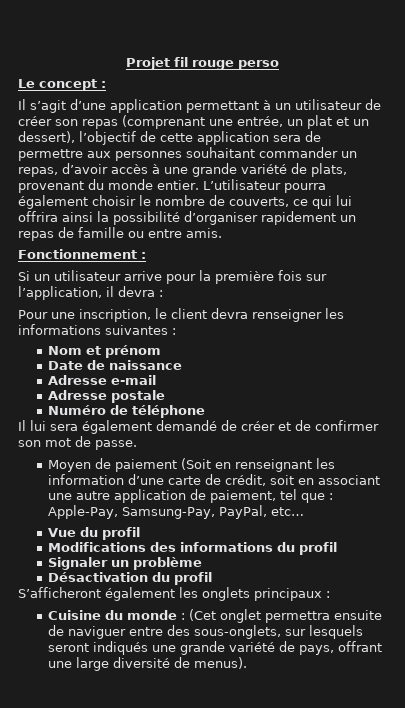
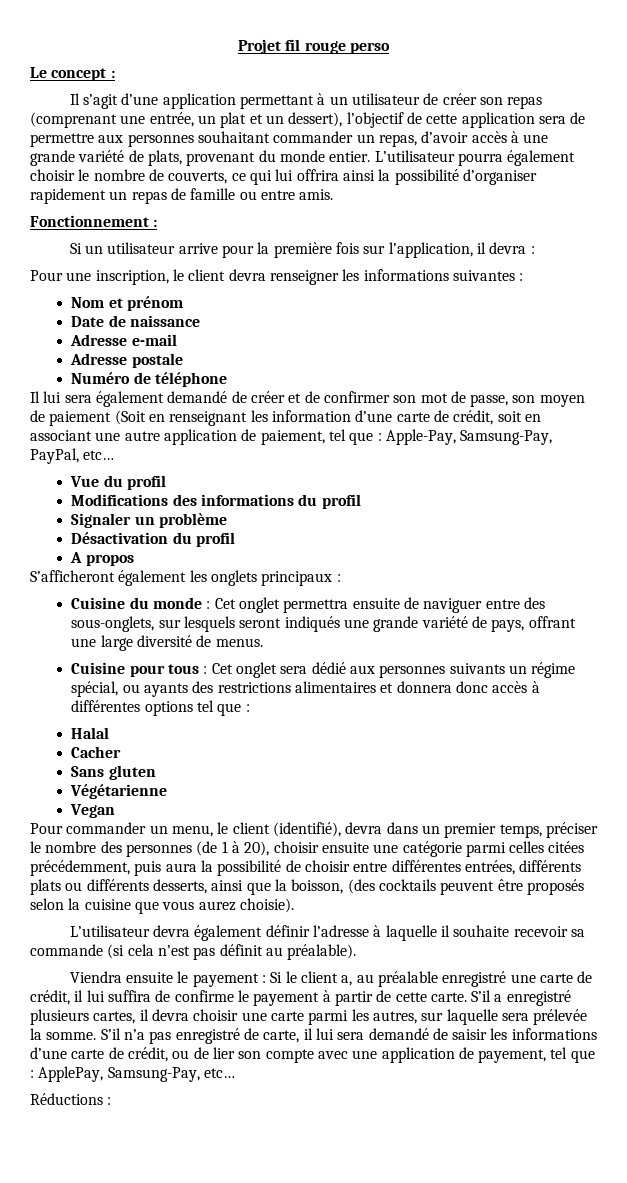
[95,440,137,450] [48,460,92,472] passe. // Moyen -> [470,394,585,407] passe, son moyen
(213, 578) none -> [70,552,134,566] // A propos
[189,609,217,621] (Cet -> [214,598,236,609] Cet
[194,657,248,669] menus). -> [215,638,263,647] [71,662,576,678] [71,681,540,697] [71,700,250,716] [71,727,110,739] [71,746,122,758] [71,765,156,780] [70,784,168,799] [70,804,116,818] [30,822,598,838] [30,841,585,857] [30,860,582,876] [30,879,584,895] [30,898,294,914] [69,925,585,941] [30,944,357,960] [69,971,593,987] [30,990,571,1006] [30,1009,588,1025] [30,1028,597,1044] [30,1047,595,1063] [30,1066,235,1082] [30,1093,112,1105] menus. // Cuisine pour tous : Cet onglet sera dédié aux personnes suivants un régime spécial, ou ayants des restrictions alimentaires et donnera donc accès à différentes options tel que : // Halal // Cacher // Sans gluten // Végétarienne // Vegan // Pour commander un menu, le client (identifié), devra dans un premier temps, préciser le nombre des personnes (de 1 à 20), choisir ensuite une catégorie parmi celles citées précédemment, puis aura la possibilité de choisir entre différentes entrées, différents plats ou différents desserts, ainsi que la boisson, (des cocktails peuvent être proposés selon la cuisine que vous aurez choisie). // L’utilisateur devra également définir l’adresse à laquelle il souhaite recevoir sa commande (si cela n’est pas définit au préalable). // Viendra ensuite le payement : Si le client a, au préalable enregistré une carte de crédit, il lui suffira de confirme le payement à partir de cette carte. S’il a enregistré plusieurs cartes, il devra choisir une carte parmi les autres, sur laquelle sera prélevée la somme. S’il n’a pas enregistré de carte, il lui sera demandé de saisir les informations d’une carte de crédit, ou de lier son compte avec une application de payement, tel que : ApplePay, Samsung-Pay, etc… // Réductions :

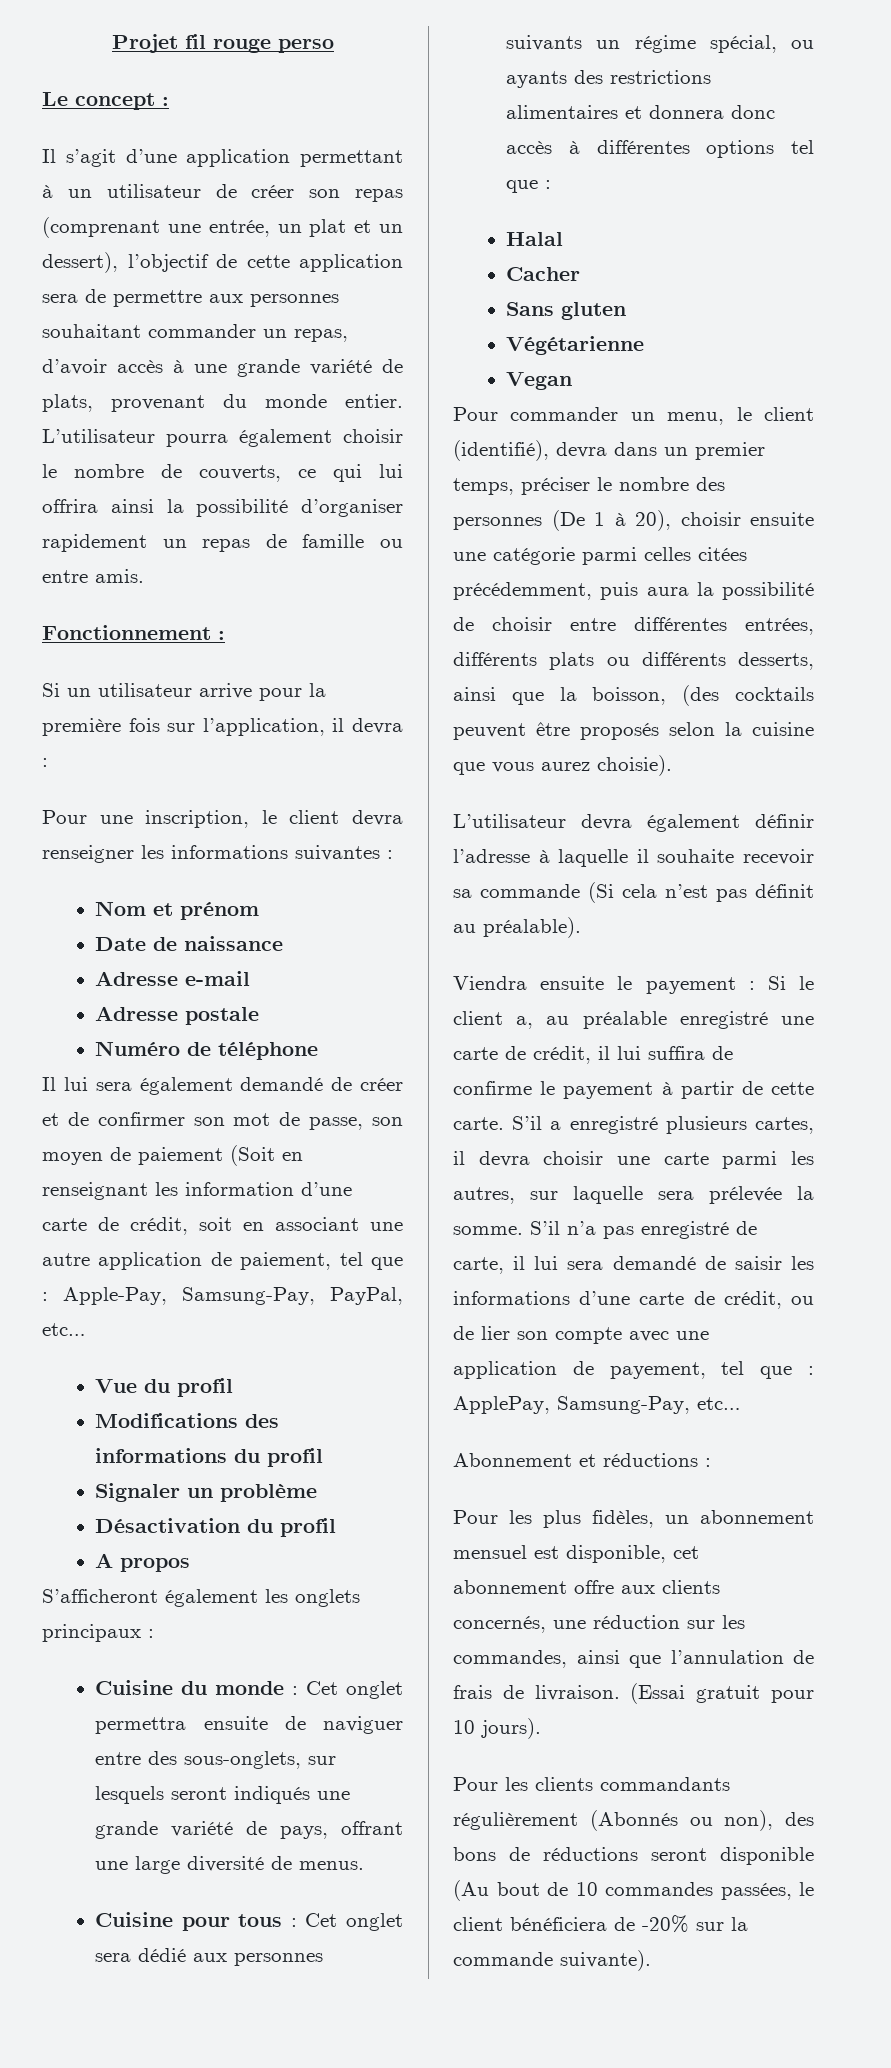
[196,841,218,856] (de -> [551,510,585,531] (De
[107,944,125,959] (si -> [588,882,614,903] (Si
[30,1093,112,1105] Réductions : -> [453,1453,711,1467] [453,1510,814,1528] [453,1545,699,1563] [453,1580,720,1594] [453,1615,745,1633] [453,1650,814,1668] [453,1683,814,1704] [453,1718,541,1739] [453,1777,730,1791] [453,1810,814,1831] [453,1847,814,1865] [453,1880,814,1901] [453,1915,748,1933] [453,1950,651,1971] Abonnement et réductions : // Pour les plus fidèles, un abonnement mensuel est disponible, cet abonnement offre aux clients concernés, une réduction sur les commandes, ainsi que l’annulation de frais de livraison. (Essai gratuit pour 10 jours). // Pour les clients commandants régulièrement (Abonnés ou non), des bons de réductions seront disponible (Au bout de 10 commandes passées, le client bénéficiera de -20% sur la commande suivante).

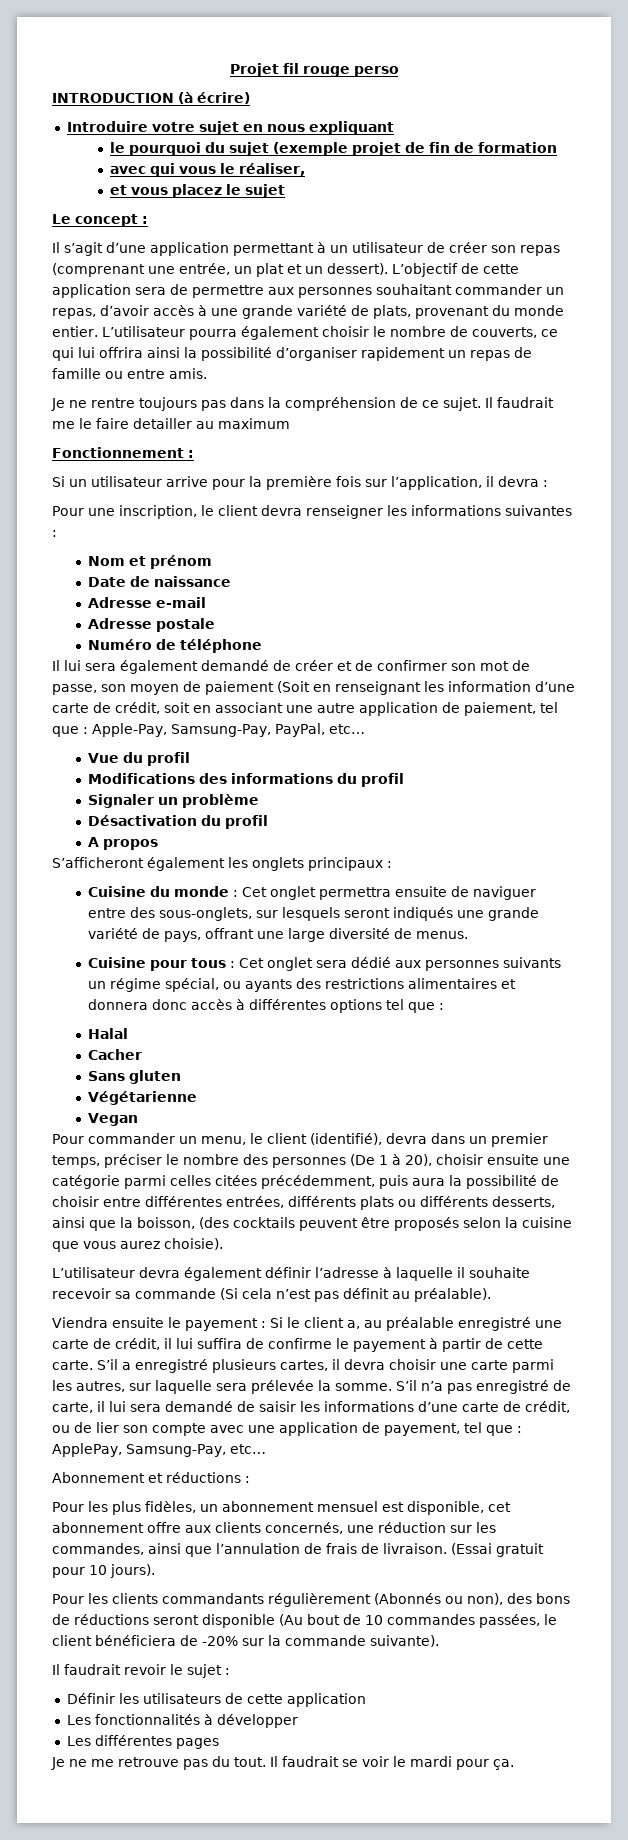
(334, 46) none -> [52,92,250,104] [66,121,394,135] [109,142,557,156] [109,163,305,177] [109,184,285,198] // INTRODUCTION (à écrire) // Introduire votre sujet en nous expliquant // le pourquoi du sujet (exemple projet de fin de formation // avec qui vous le réaliser, // et vous placez le sujet
[42,252,209,273] dessert), l’objectif -> [327,263,458,277] dessert). L’objectif
(144, 576) none -> [51,397,554,411] [52,418,290,429] // Je ne rentre toujours pas dans la compréhension de ce sujet. Il faudrait me le faire detailler au maximum
(651, 1960) none -> [52,1664,230,1678] [66,1693,366,1707] [66,1714,298,1728] [66,1735,219,1749] [51,1756,514,1770] // Il faudrait revoir le sujet : // Définir les utilisateurs de cette application // Les fonctionnalités à développer // Les différentes pages // Je ne me retrouve pas du tout. Il faudrait se voir le mardi pour ça.

